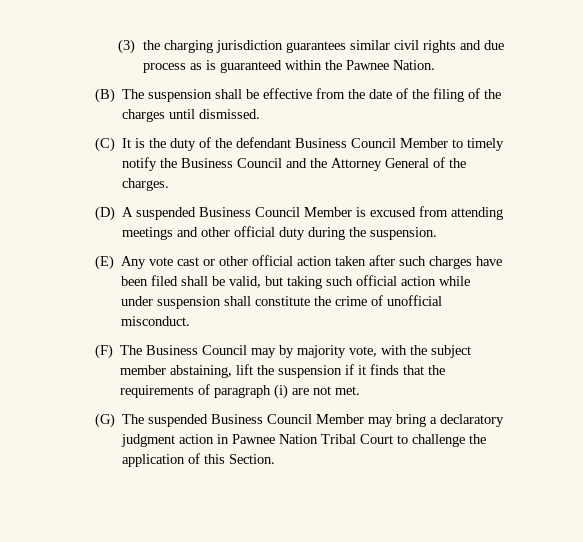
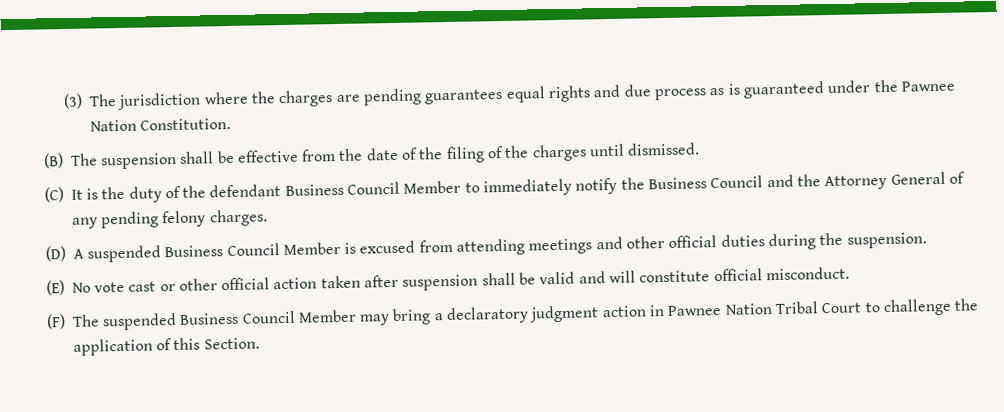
[142,40,419,53] the charging jurisdiction guarantees similar civil -> [89,86,546,111] The jurisdiction where the charges are pending guarantees equal
[284,60,322,70] within -> [827,80,871,94] under
[392,60,435,70] Nation. -> [90,117,232,132] Nation Constitution.
[467,138,505,151] timely -> [483,178,573,197] immediately
[449,158,467,168] the -> [71,210,207,229] any pending felony
[279,227,306,240] duty -> [720,234,765,247] duties
[121,256,147,269] Any -> [71,282,91,293] No
[399,256,503,269] [121,275,471,289] [121,295,443,309] [121,316,191,326] [95,344,472,359] [120,364,446,378] [120,384,361,399] [95,413,116,428] such charges have been filed shall be valid, but taking such official action while under suspension shall constitute the crime of unofficial misconduct. // (F) The Business Council may by majority vote, with the subject member abstaining, lift the suspension if it finds that the requirements of paragraph (i) are not met. // (G) -> [402,266,850,291] [45,314,66,330] suspension shall be valid and will constitute official misconduct. // (F)

